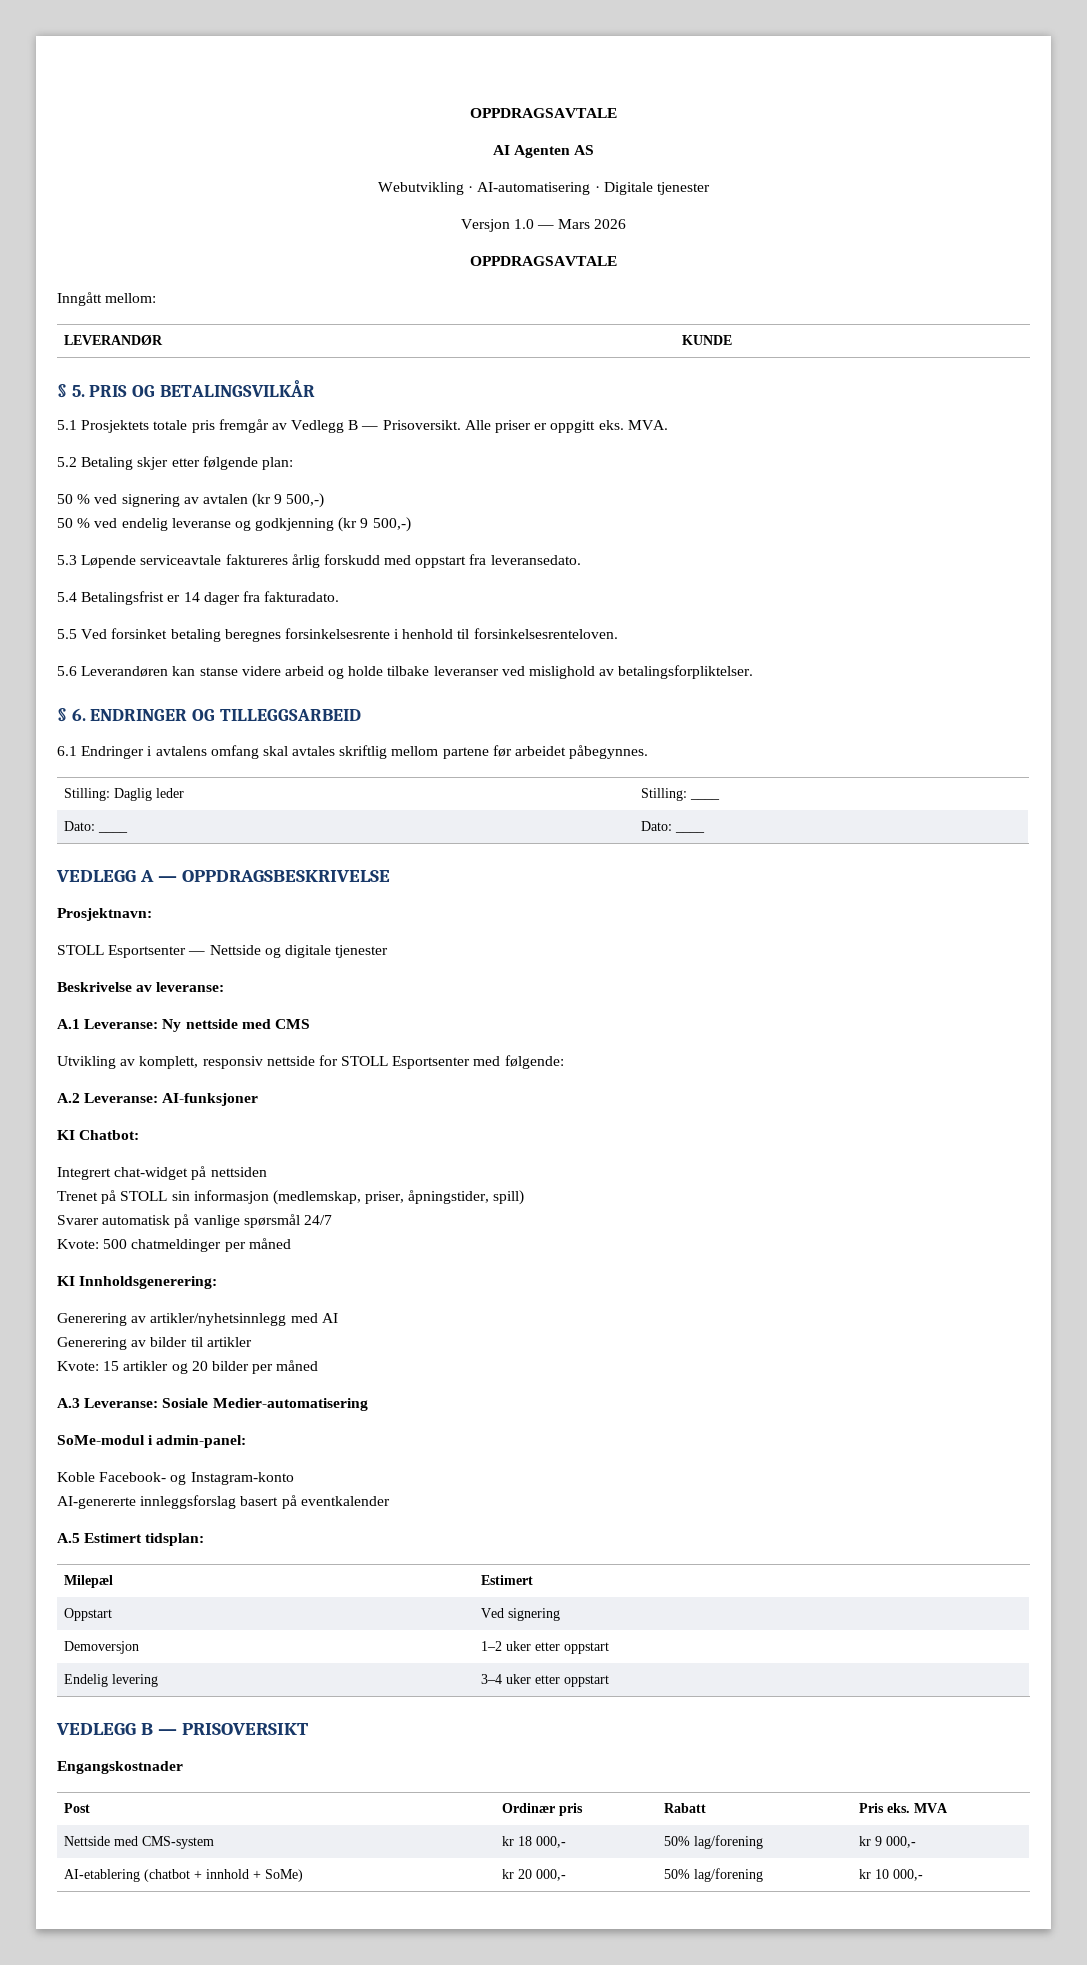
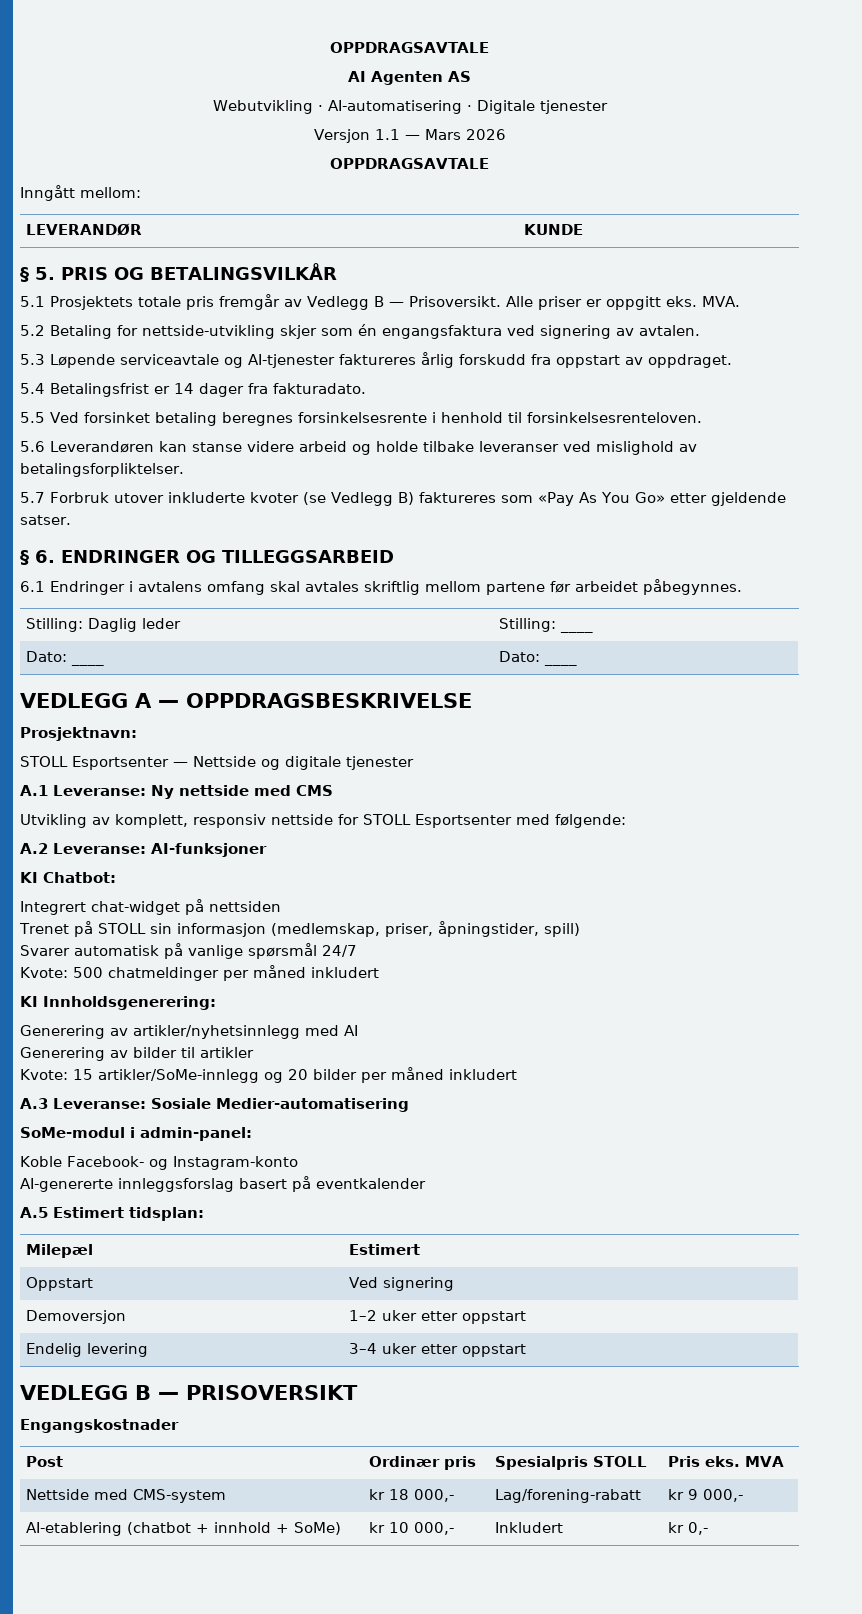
[513,219,534,229] 1.0 -> [374,129,400,140] 1.1
[137,456,293,470] [57,493,325,508] [57,517,411,532] skjer etter følgende plan: // 50 % ved signering av avtalen (kr 9 500,-) // 50 % ved endelig leveranse og godkjenning (kr 9 500,-) -> [117,324,700,339] for nettside-utvikling skjer som én engangsfaktura ved signering av avtalen.
(222, 560) none -> [224,354,335,368] og AI-tjenester
[384,554,581,568] med oppstart fra leveransedato. -> [531,354,732,368] fra oppstart av oppdraget.
(754, 672) none -> [20,492,786,506] [20,515,71,525] // 5.7 Forbruk utover inkluderte kvoter (se Vedlegg B) faktureres som «Pay As You Go» etter gjeldende satser.
[57,982,225,992] // Beskrivelse av leveranse: -> (414, 763) none
(291, 1243) none -> [311,967,379,978] inkludert
[123,1361,169,1371] artikler -> [98,1069,259,1083] artikler/SoMe-innlegg
(319, 1365) none -> [449,1069,517,1080] inkludert
[663,1803,706,1813] Rabatt -> [495,1456,648,1470] Spesialpris STOLL
[663,1835,763,1849] 50% lag/forening -> [495,1489,642,1503] Lag/forening-rabatt
[517,1869,566,1881] [663,1868,763,1882] [858,1869,923,1881] 20 000,- | 50% lag/forening | kr 10 000,- -> [389,1522,455,1535] [495,1522,564,1533] [668,1522,709,1535] 10 000,- | Inkludert | kr 0,-

